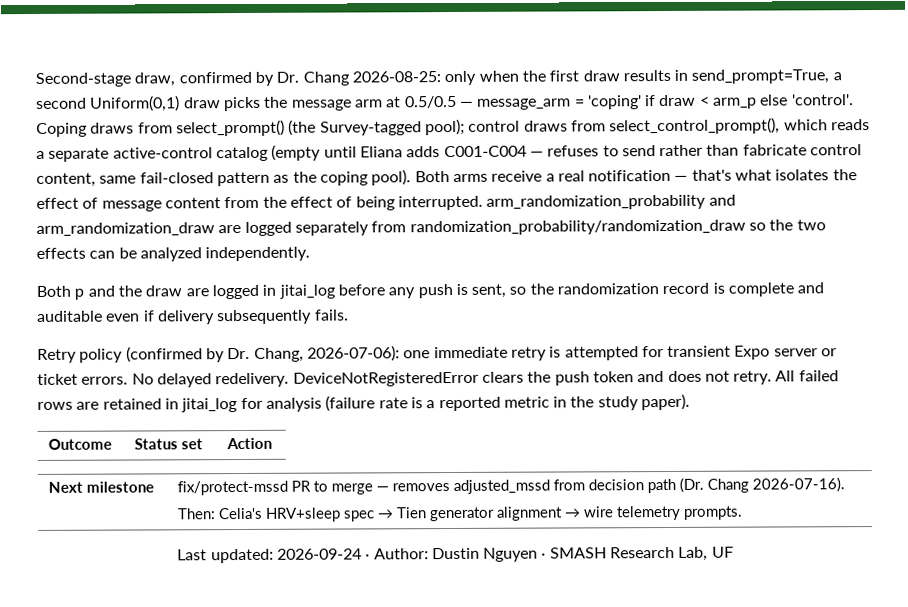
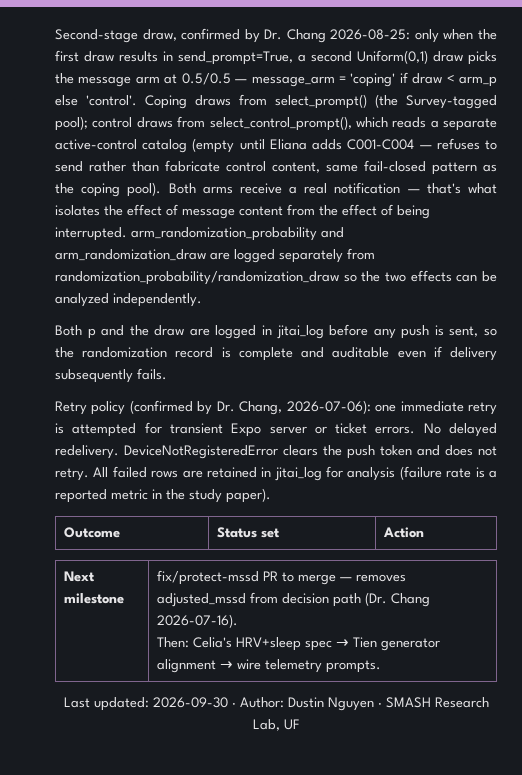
[276,548,362,560] 2026-09-24 -> [152,697,228,708] 2026-09-30

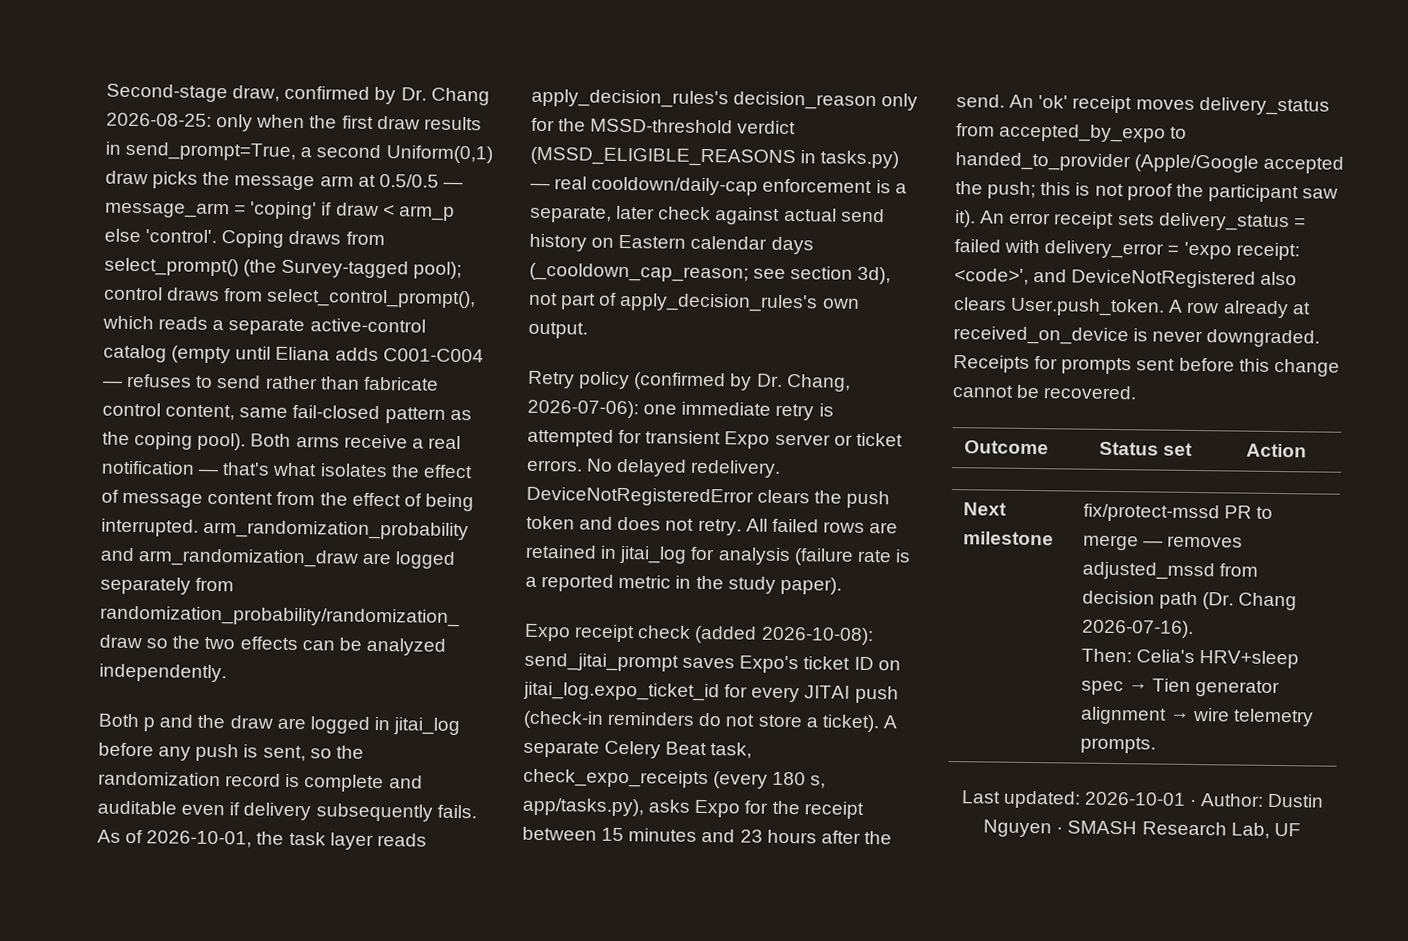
(167, 374) none -> [97,829,427,850] [531,88,919,111] [531,117,797,135] [530,146,900,169] [530,176,907,196] [530,205,885,225] [529,233,814,255] [529,262,892,285] [529,292,860,313] [528,321,588,339] As of 2026-10-01, the task layer reads apply_decision_rules's decision_reason only for the MSSD-threshold verdict (MSSD_ELIGIBLE_REASONS in tasks.py) — real cooldown/daily-cap enforcement is a separate, later check against actual send history on Eastern calendar days (_cooldown_cap_reason; see section 3d), not part of apply_decision_rules's own output.
(271, 495) none -> [524,623,874,646] [524,652,901,674] [523,681,899,704] [523,710,898,733] [523,740,753,759] [523,768,827,789] [522,797,864,819] [522,826,892,845] [956,94,1330,116] [956,123,1188,143] [955,152,1345,174] [955,181,1339,203] [954,210,1306,232] [954,239,1300,261] [954,268,1298,289] [953,297,1311,319] [953,326,1321,348] [953,355,1340,377] [952,384,1138,400] // Expo receipt check (added 2026-10-08): send_jitai_prompt saves Expo's ticket ID on jitai_log.expo_ticket_id for every JITAI push (check-in reminders do not store a ticket). A separate Celery Beat task, check_expo_receipts (every 180 s, app/tasks.py), asks Expo for the receipt between 15 minutes and 23 hours after the send. An 'ok' receipt moves delivery_status from accepted_by_expo to handed_to_provider (Apple/Google accepted the push; this is not proof the participant saw it). An error receipt sets delivery_status = failed with delivery_error = 'expo receipt: <code>', and DeviceNotRegistered also clears User.push_token. A row already at received_on_device is never downgraded. Receipts for prompts sent before this change cannot be recovered.
[152,697,228,708] 2026-09-30 -> [1083,791,1186,806] 2026-10-01

